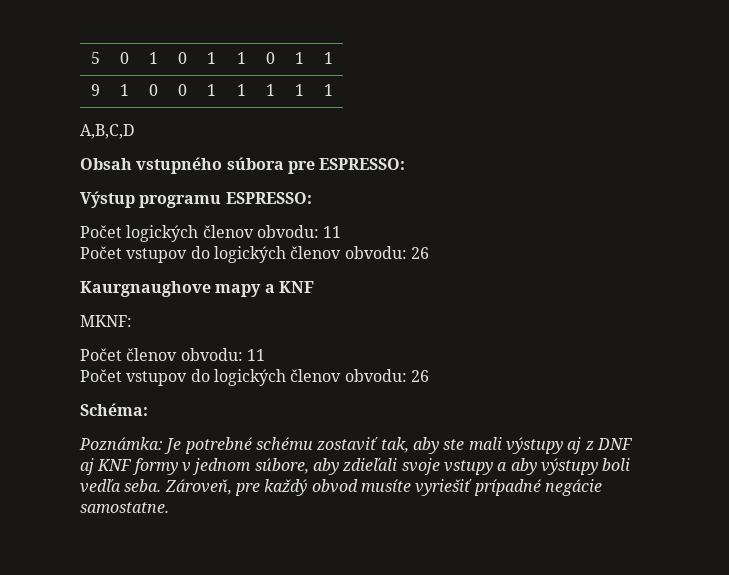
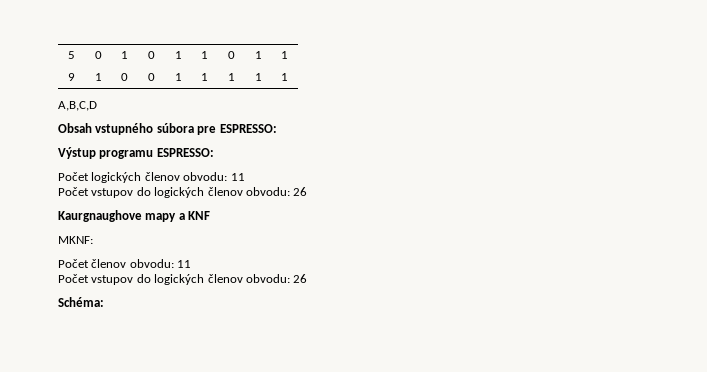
[79,437,633,454] [80,458,631,475] [80,479,602,496] [80,502,169,513] // Poznámka: Je potrebné schému zostaviť tak, aby ste mali výstupy aj z DNF aj KNF formy v jednom súbore, aby zdieľali svoje vstupy a aby výstupy boli vedľa seba. Zároveň, pre každý obvod musíte vyriešiť prípadné negácie samostatne. -> (104, 302) none

